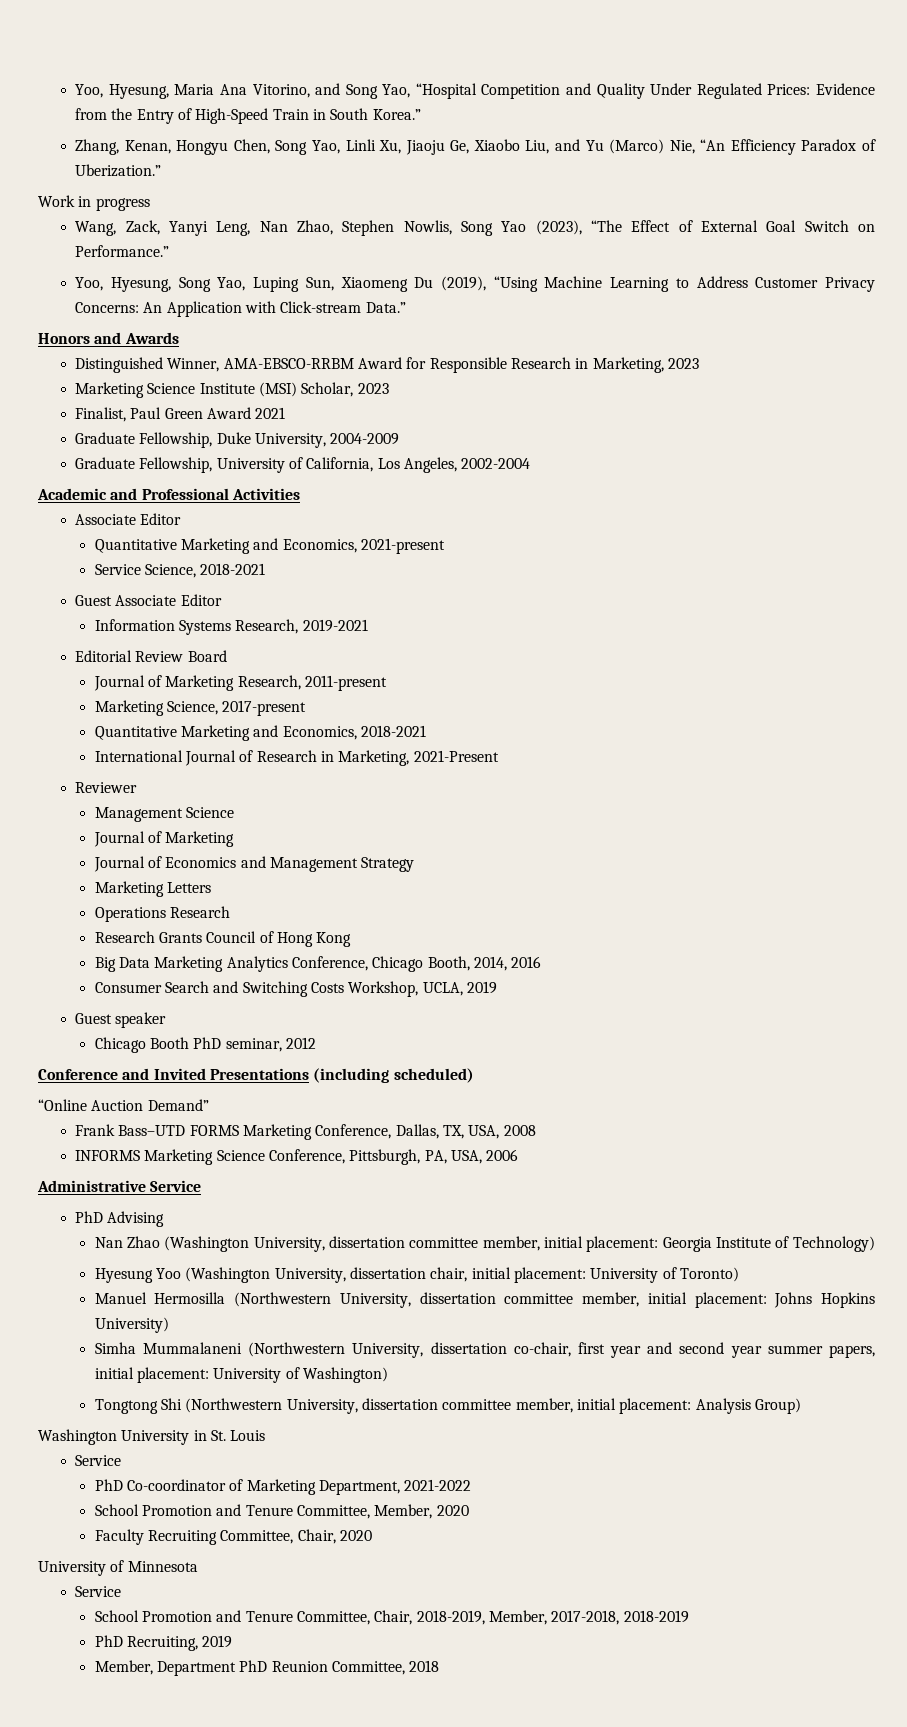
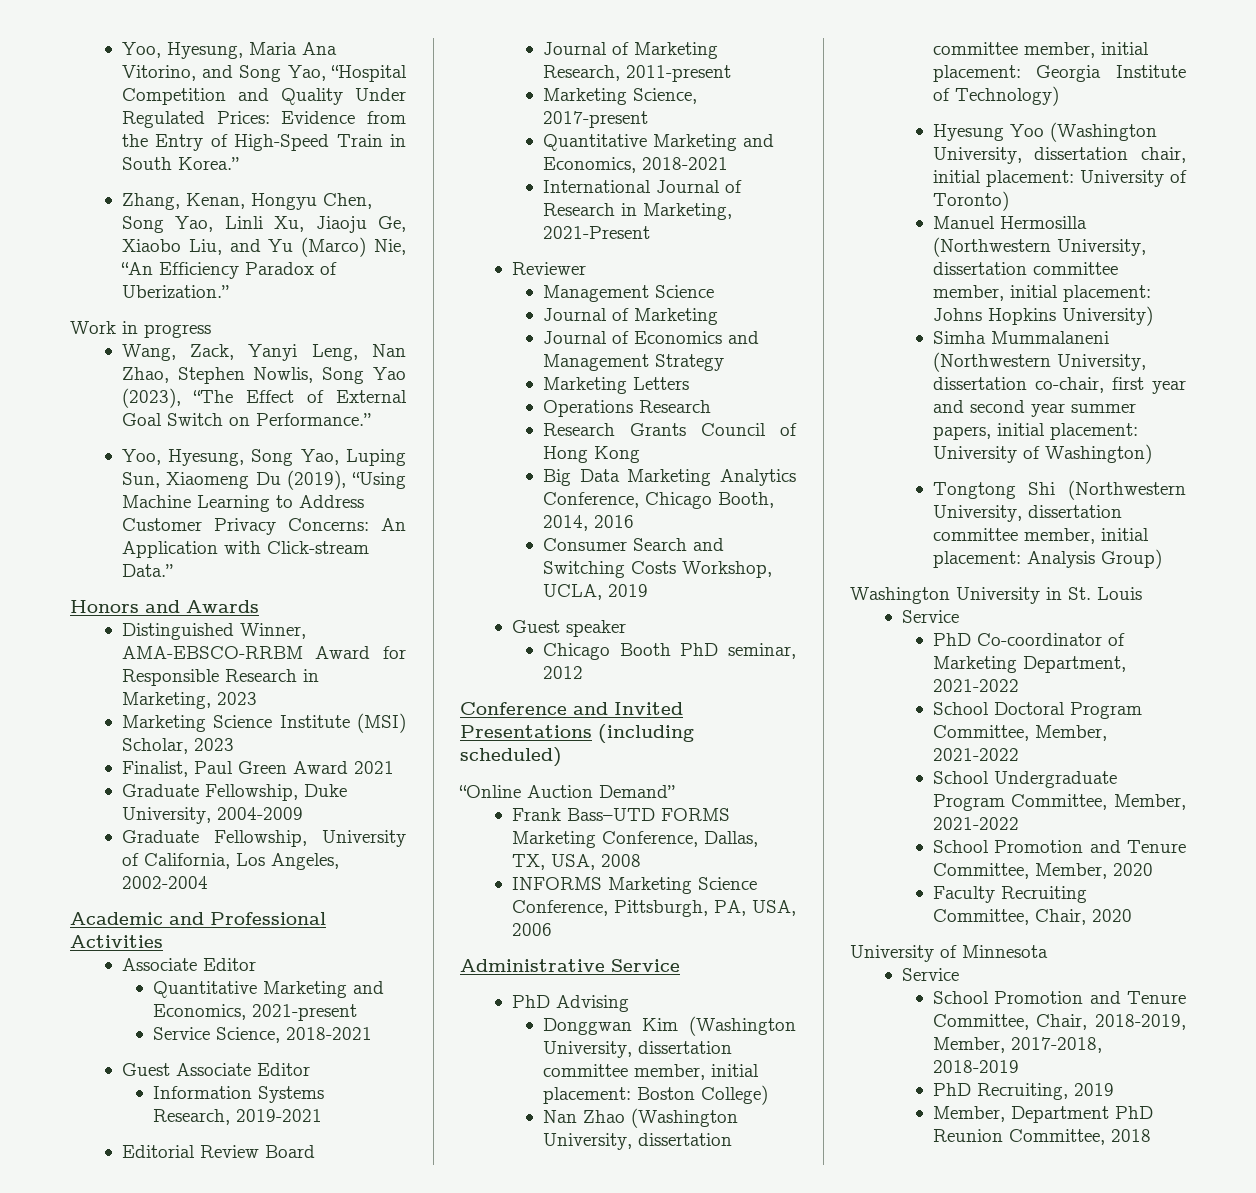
(165, 1219) none -> [542,1016,796,1036] [542,1041,732,1058] [542,1064,759,1080] [542,1085,768,1105] // Donggwan Kim (Washington University, dissertation committee member, initial placement: Boston College)
(472, 1485) none -> [932,702,1142,719] [932,725,1107,741] [932,748,1019,761] [932,771,1117,788] [932,794,1186,811] [932,817,1019,830] // School Doctoral Program Committee, Member, 2021-2022 // School Undergraduate Program Committee, Member, 2021-2022

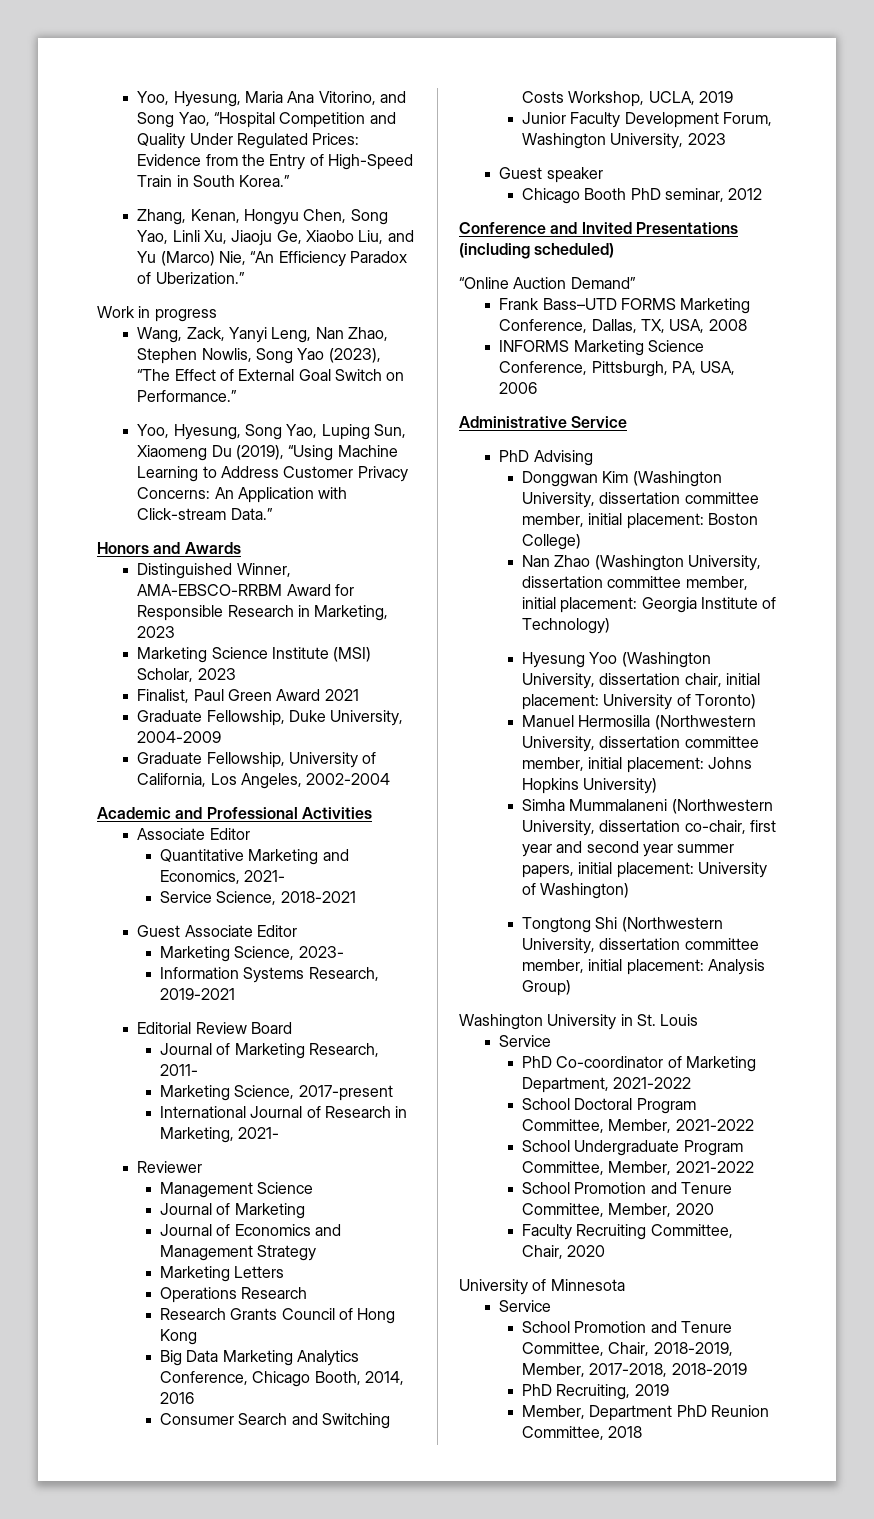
[251,1004,357,1021] 2021-present -> [244,870,286,882] 2021-
(310, 1069) none -> [159,946,344,962] // Marketing Science, 2023-
[625,65,731,82] 2011-present -> [159,1064,198,1076] 2011-
[542,134,774,151] [542,157,728,173] // Quantitative Marketing and Economics, 2018-2021 -> (393, 1093) none
[542,226,650,239] 2021-Present -> [238,1127,280,1139] 2021-
(648, 590) none -> [521,112,772,128] [521,133,726,149] // Junior Faculty Development Forum, Washington University, 2023

